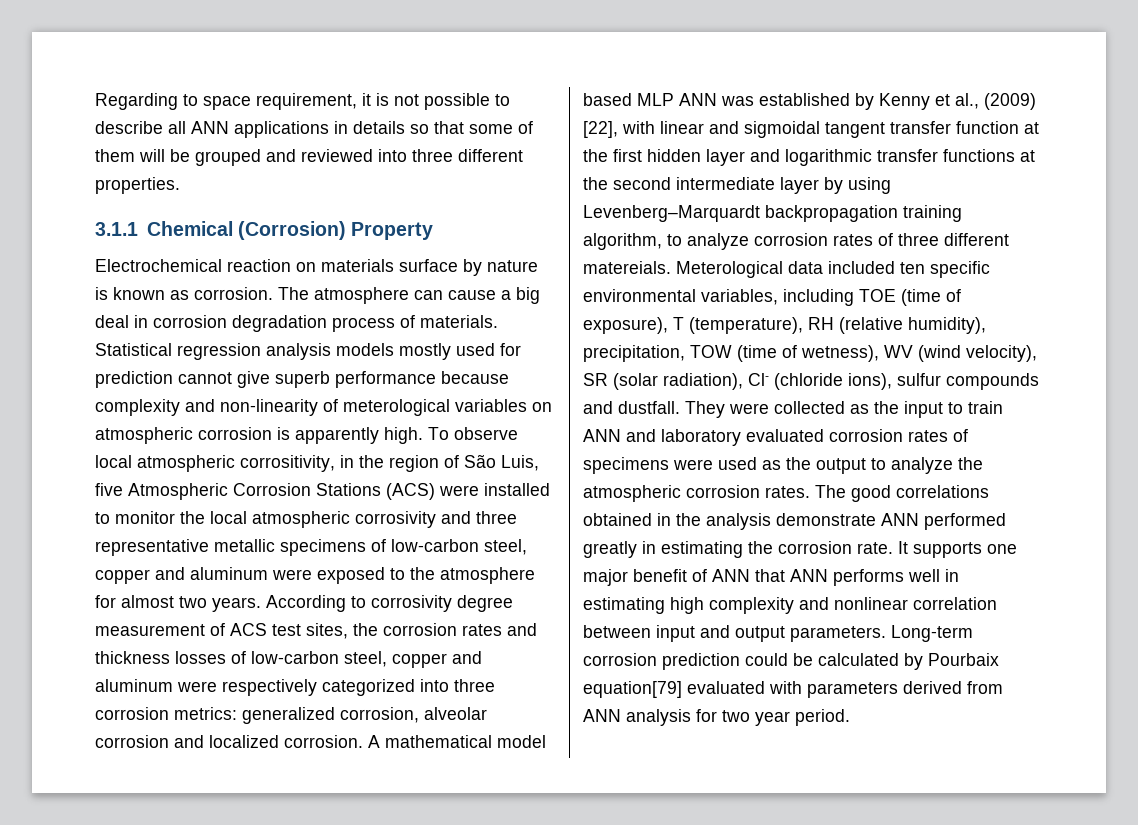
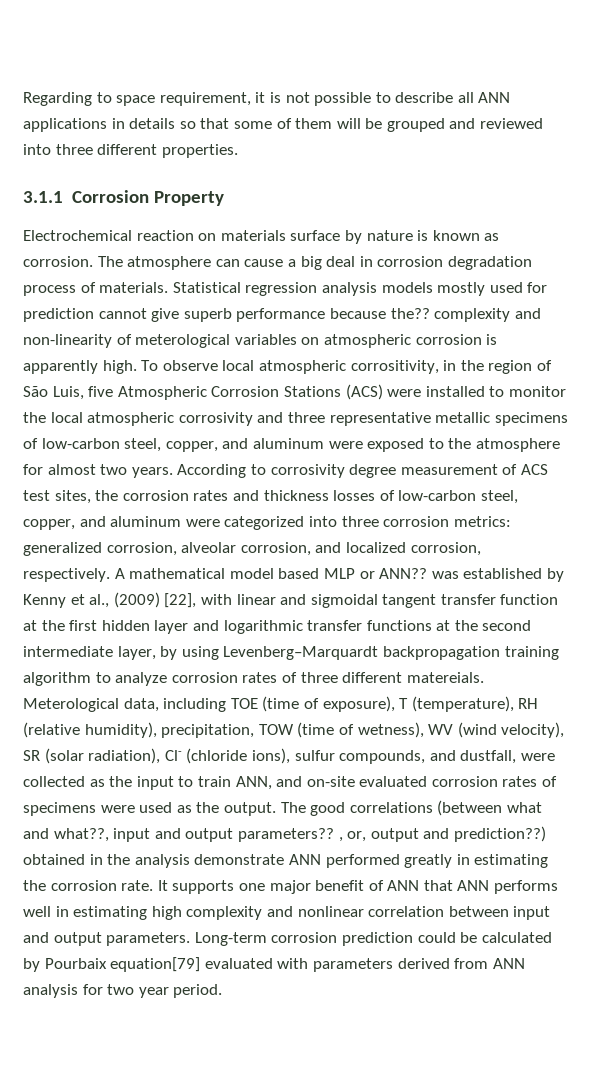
[146,221,347,240] Chemical (Corrosion) -> [71,190,149,203] Corrosion
(509, 377) none -> [390,308,430,319] the??
[95,569,150,584] copper -> [165,441,218,452] copper,
[392,651,482,668] [95,679,317,696] copper and aluminum were respectively -> [23,516,220,530] copper, and aluminum were
[95,735,169,748] corrosion -> [240,542,311,556] corrosion,
[284,735,363,748] corrosion. -> [410,542,481,556] [23,568,110,582] corrosion, respectively.
[679,93,717,106] ANN -> [359,568,428,579] or ANN??
[780,177,819,194] layer -> [117,646,156,660] layer,
[583,233,662,250] algorithm, -> [23,672,91,686] algorithm
[788,261,990,278] [583,289,778,305] data included ten specific environmental variables, -> [123,698,159,712] data,
[946,373,1039,390] [583,401,725,418] compounds and dustfall. They -> [339,750,517,764] compounds, and dustfall,
[583,429,741,446] ANN and laboratory -> [235,776,355,790] ANN, and on-site
[816,457,983,474] [583,485,989,502] output to analyze the atmospheric corrosion rates. The good correlations -> [223,800,542,816] [23,826,546,842] output. The good correlations (between what and what??, input and output parameters?? , or, output and prediction??)

